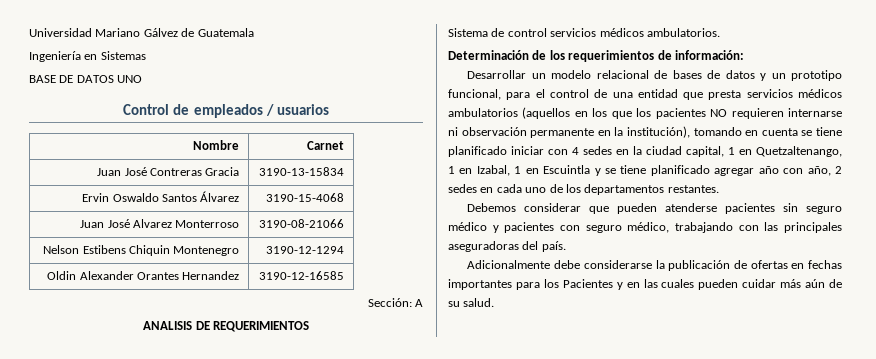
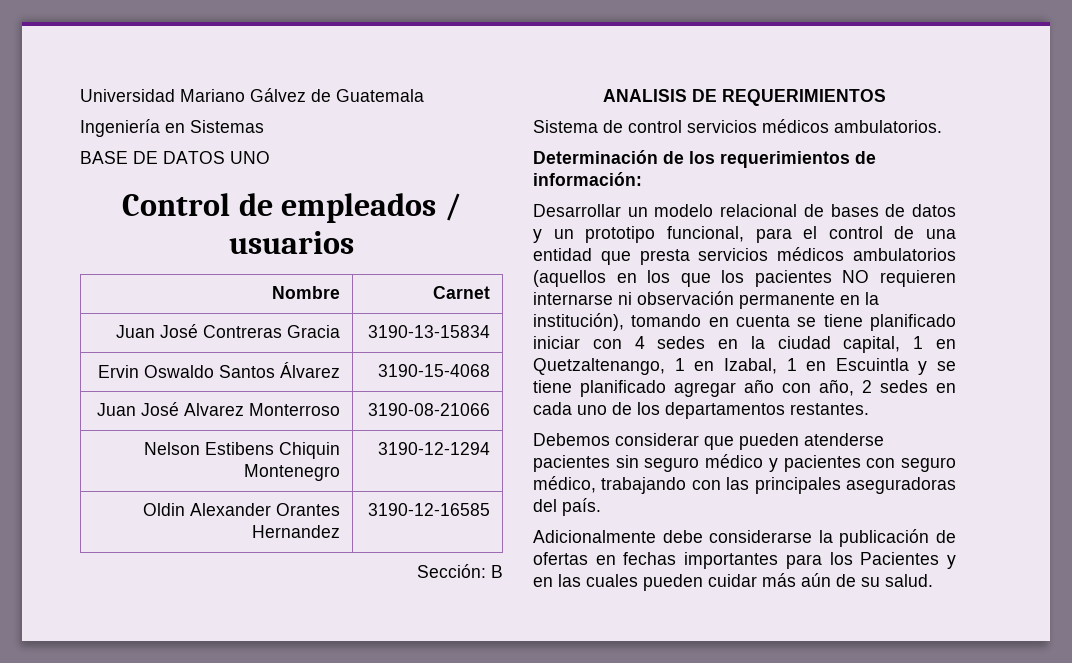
[415,299,423,307] A -> [491,565,503,578] B

